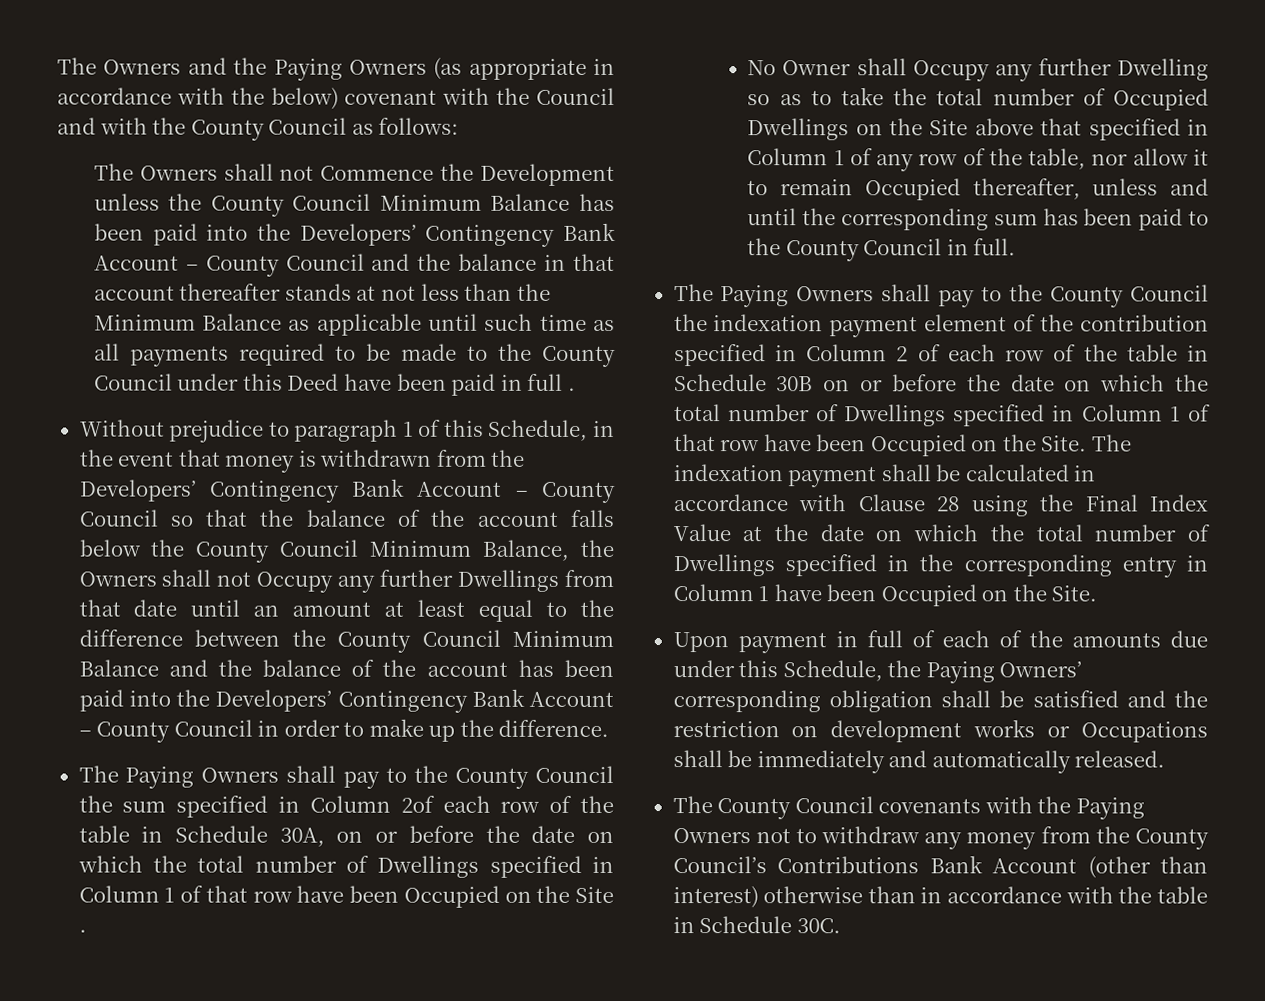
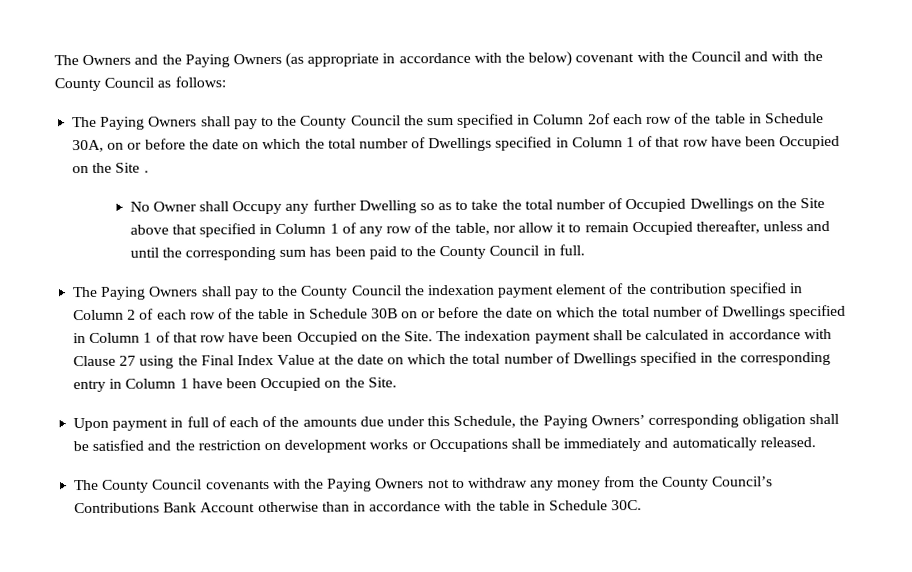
[93,163,615,186] [93,193,615,217] [93,222,616,247] [93,253,615,277] [93,283,551,301] [93,313,615,336] [93,343,616,367] [93,373,576,396] [79,419,616,443] [79,449,526,473] [78,478,617,503] [78,509,615,527] [78,539,614,563] [78,569,614,593] [78,599,614,622] [78,629,614,653] [78,659,615,677] [78,688,614,713] [78,718,610,743] // The Owners shall not Commence the Development unless the County Council Minimum Balance has been paid into the Developers’ Contingency Bank Account – County Council and the balance in that account thereafter stands at not less than the Minimum Balance as applicable until such time as all payments required to be made to the County Council under this Deed have been paid in full . // Without prejudice to paragraph 1 of this Schedule, in the event that money is withdrawn from the Developers’ Contingency Bank Account – County Council so that the balance of the account falls below the County Council Minimum Balance, the Owners shall not Occupy any further Dwellings from that date until an amount at least equal to the difference between the County Council Minimum Balance and the balance of the account has been paid into the Developers’ Contingency Bank Account – County Council in order to make up the difference. -> (226, 82) none
[936,496,961,512] 28 -> [119,355,137,366] 27
[1087,856,1208,879] [672,886,759,909] (other than interest) -> (256, 507) none

